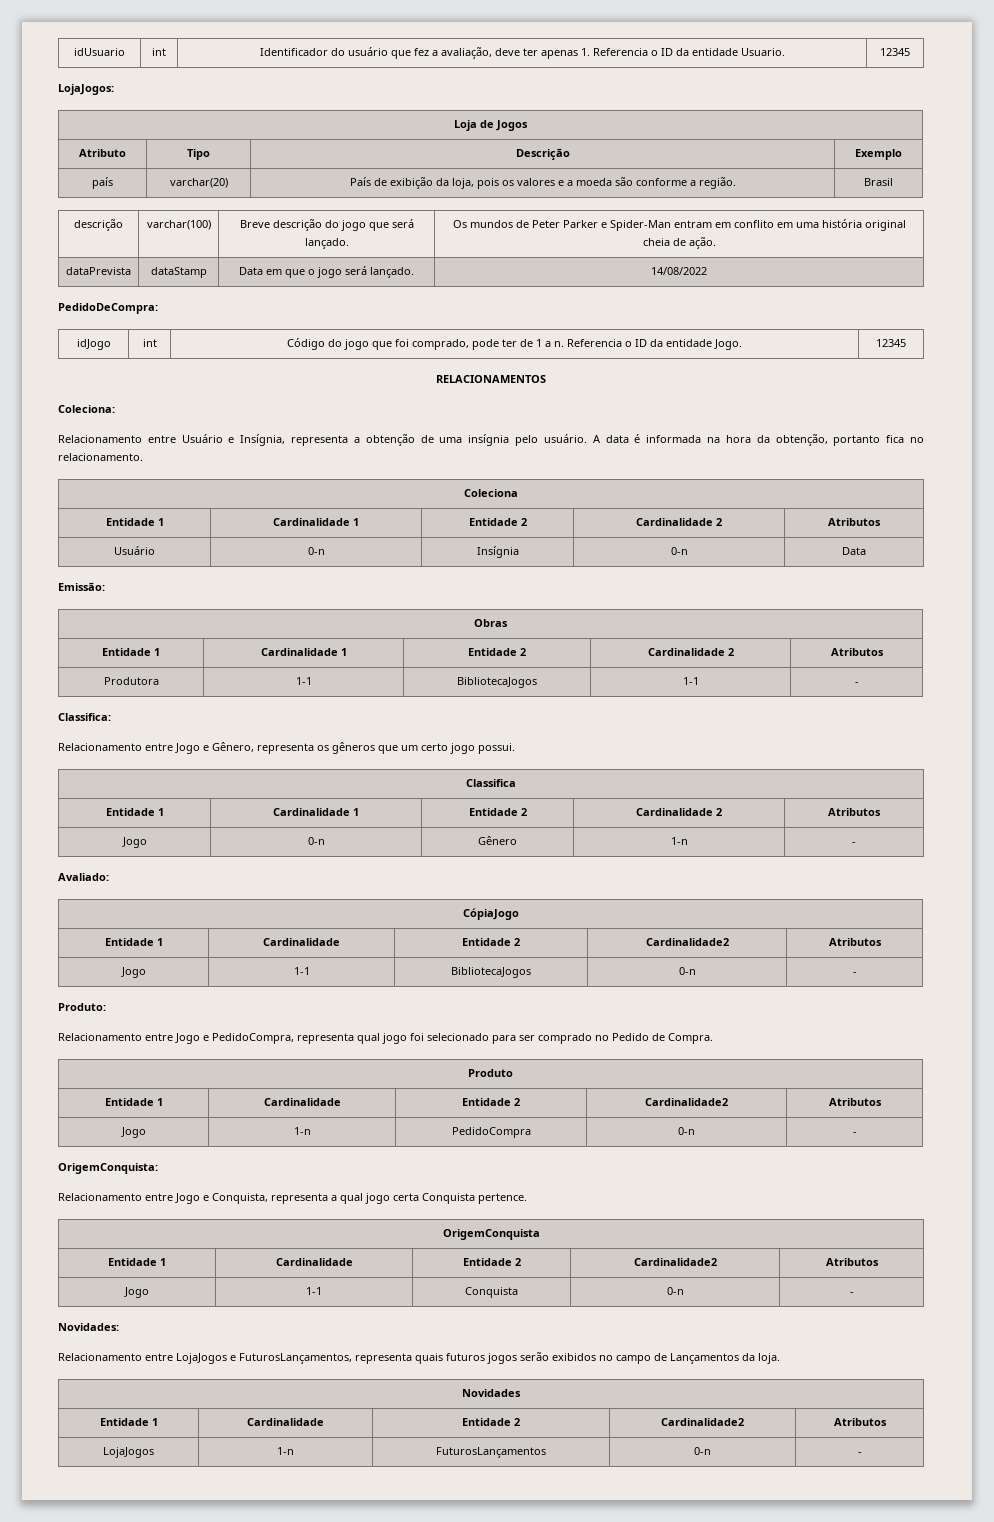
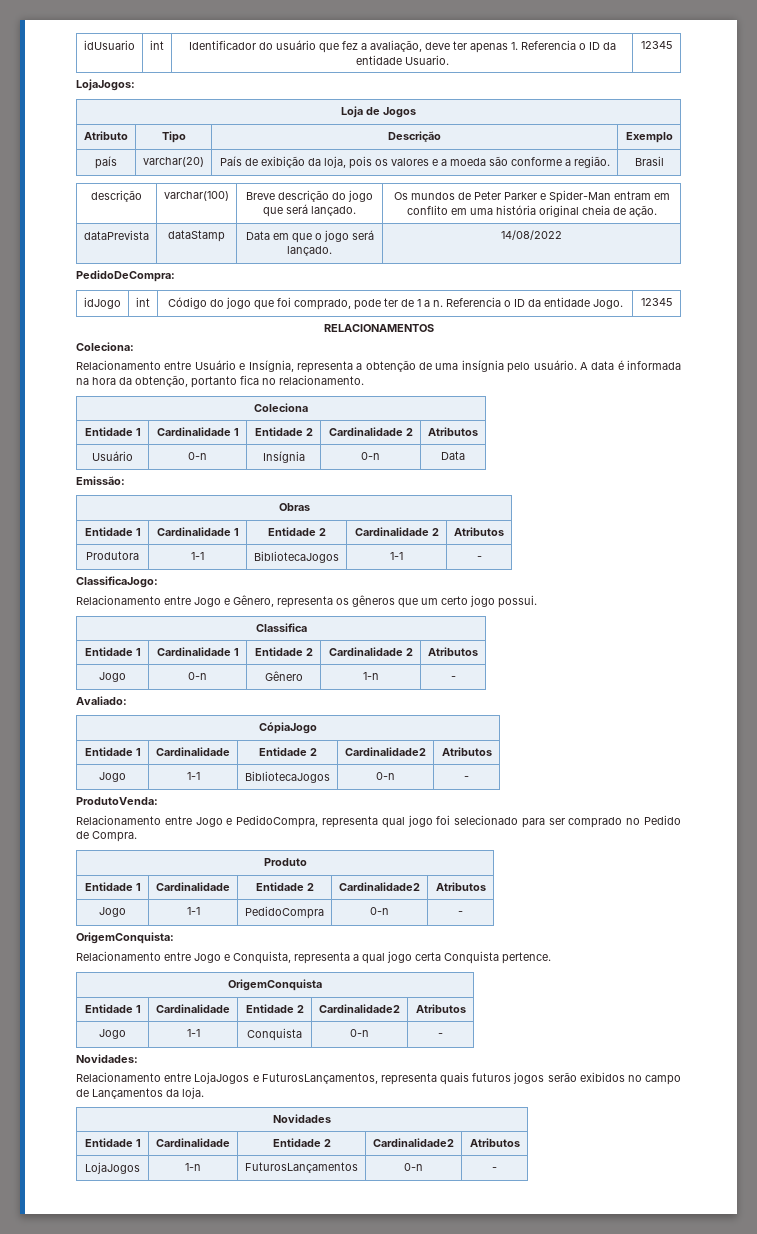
[58,713,111,721] Classifica: -> [76,576,158,588] ClassificaJogo:
[58,1003,106,1011] Produto: -> [76,797,158,805] ProdutoVenda:
[293,1127,311,1135] 1-n -> [186,907,200,915] 1-1

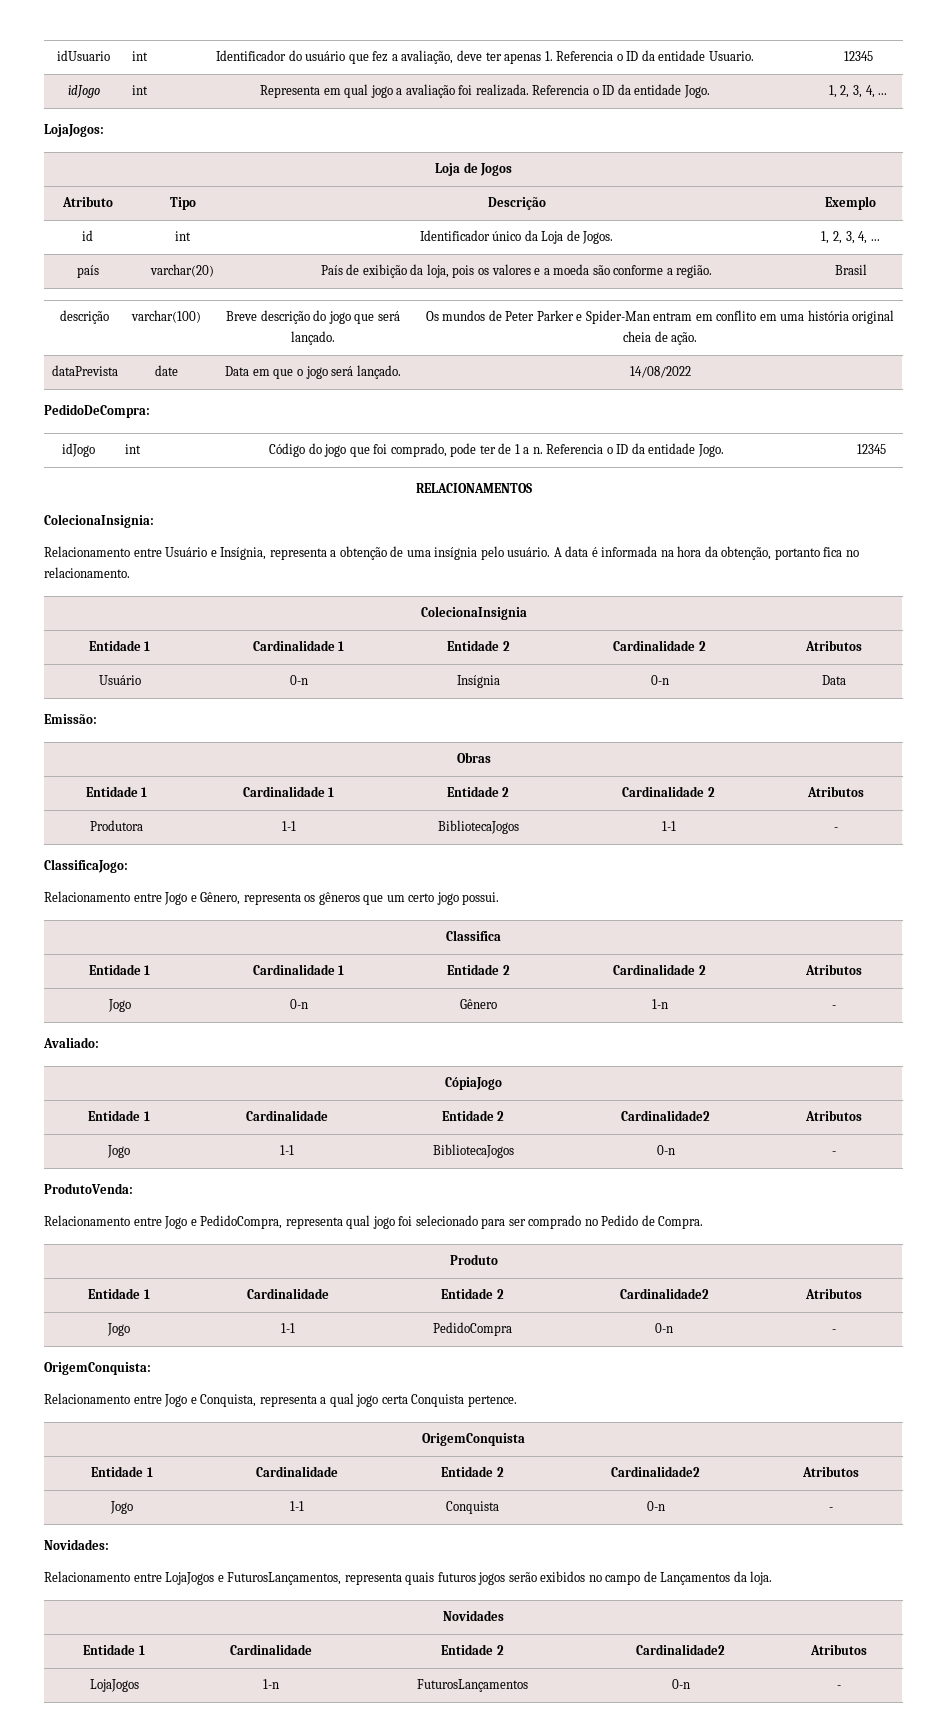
(673, 45) none -> [67,85,100,98] [132,85,148,95] [260,84,710,98] [828,85,888,98] // idJogo | int | Representa em qual jogo a avaliação foi realizada. Referencia o ID da entidade Jogo. | 1, 2, 3, 4, ...
(673, 137) none -> [82,230,93,241] [175,231,191,241] [419,230,614,244] [821,231,880,244] // id | int | Identificador único da Loja de Jogos. | 1, 2, 3, 4, ...
[168,230,225,242] dataStamp -> [155,365,178,376] date
[76,342,134,351] Coleciona: -> [44,514,154,528] ColecionaInsignia:
[254,403,308,412] Coleciona -> [420,606,527,620] ColecionaInsignia

